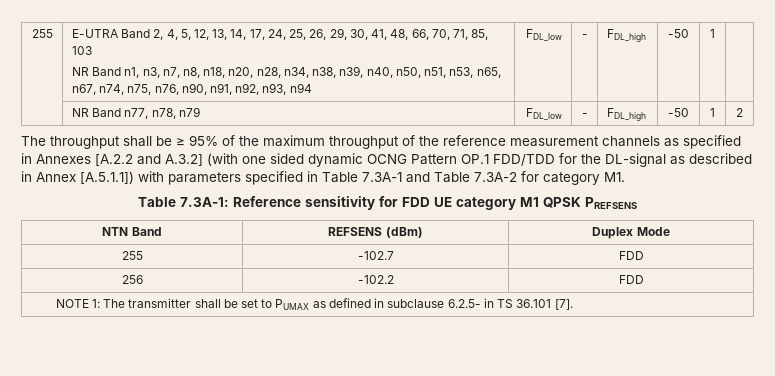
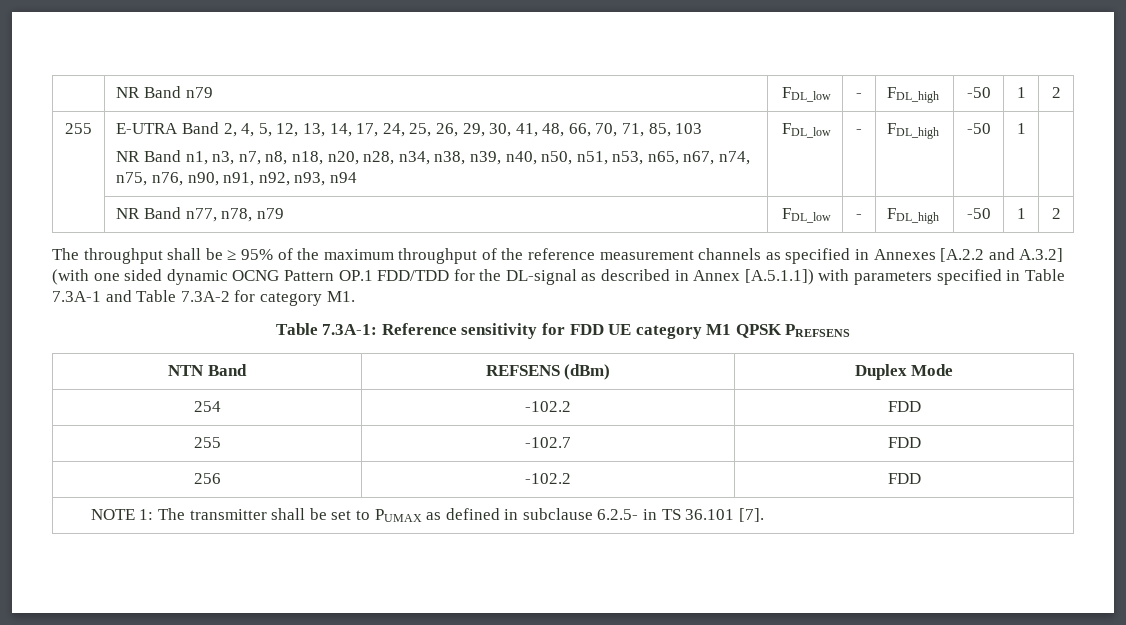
(31, 33) none -> [116,86,213,98] [781,87,831,102] [856,93,862,98] [887,87,940,103] [966,87,991,98] [1016,87,1026,98] [1051,87,1061,98] | NR Band n79 | FDL_low | - | FDL_high | -50 | 1 | 2 //
(670, 231) none -> [193,401,221,412] [525,401,571,412] [887,401,921,412] // 254 | -102.2 | FDD

